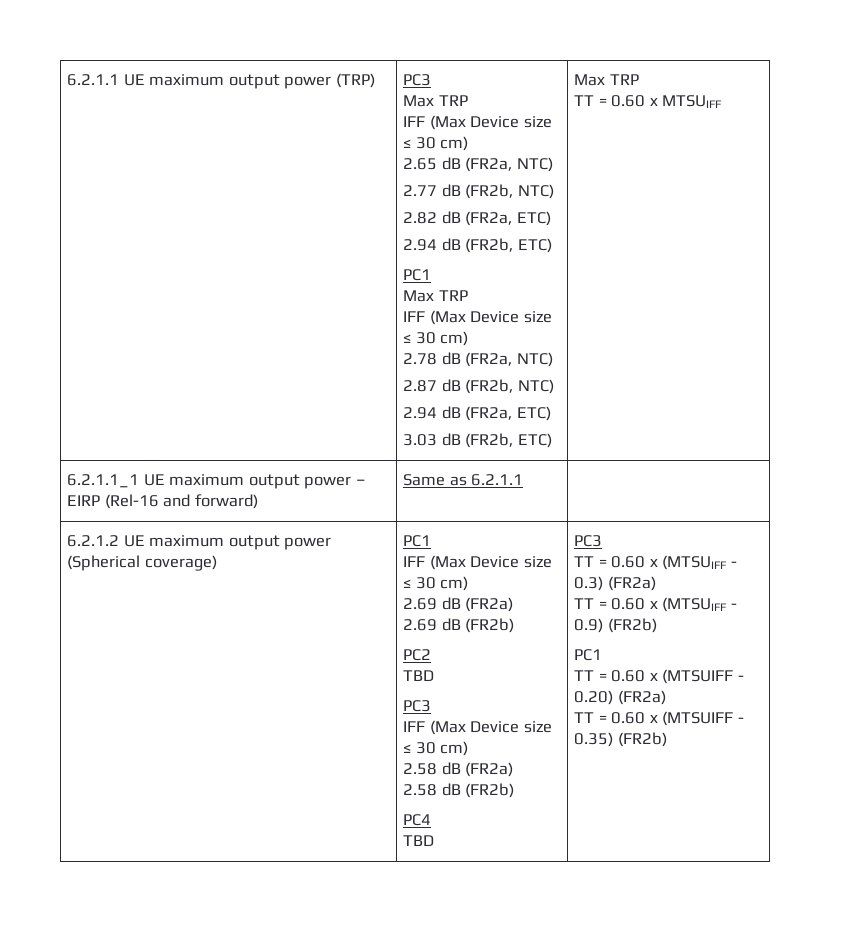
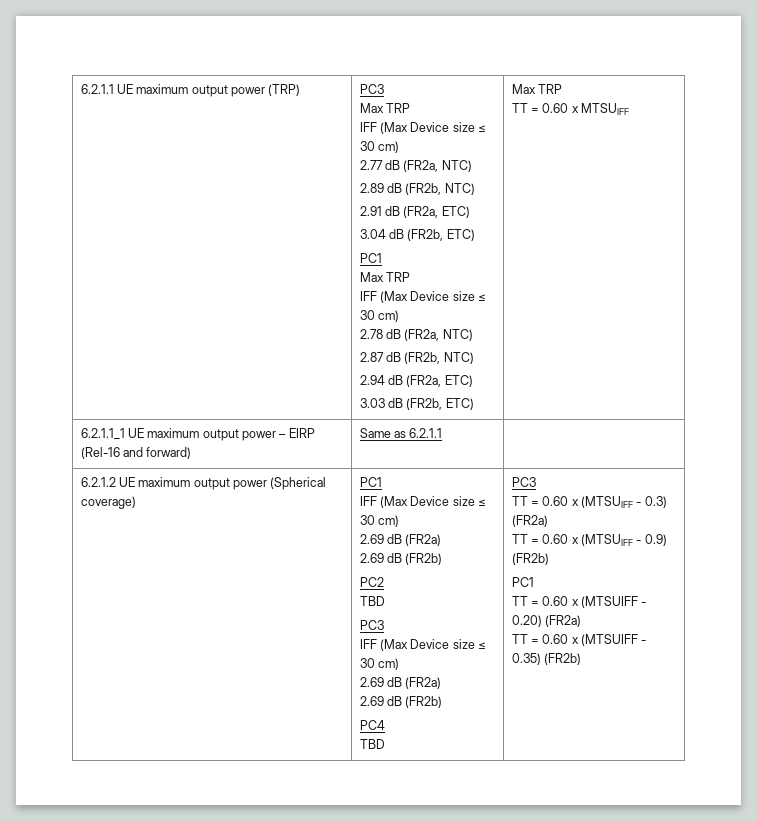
[403,157,553,172] [403,184,554,199] [403,211,551,226] [403,239,438,251] 2.65 dB (FR2a, NTC) // 2.77 dB (FR2b, NTC) // 2.82 dB (FR2a, ETC) // 2.94 -> [359,160,472,172] [359,183,475,195] [359,206,470,218] [359,229,386,239] 2.77 dB (FR2a, NTC) // 2.89 dB (FR2b, NTC) // 2.91 dB (FR2a, ETC) // 3.04
[403,762,514,777] [403,784,438,796] 2.58 dB (FR2a) // 2.58 -> [359,677,442,689] [359,696,384,706] 2.69 dB (FR2a) // 2.69

